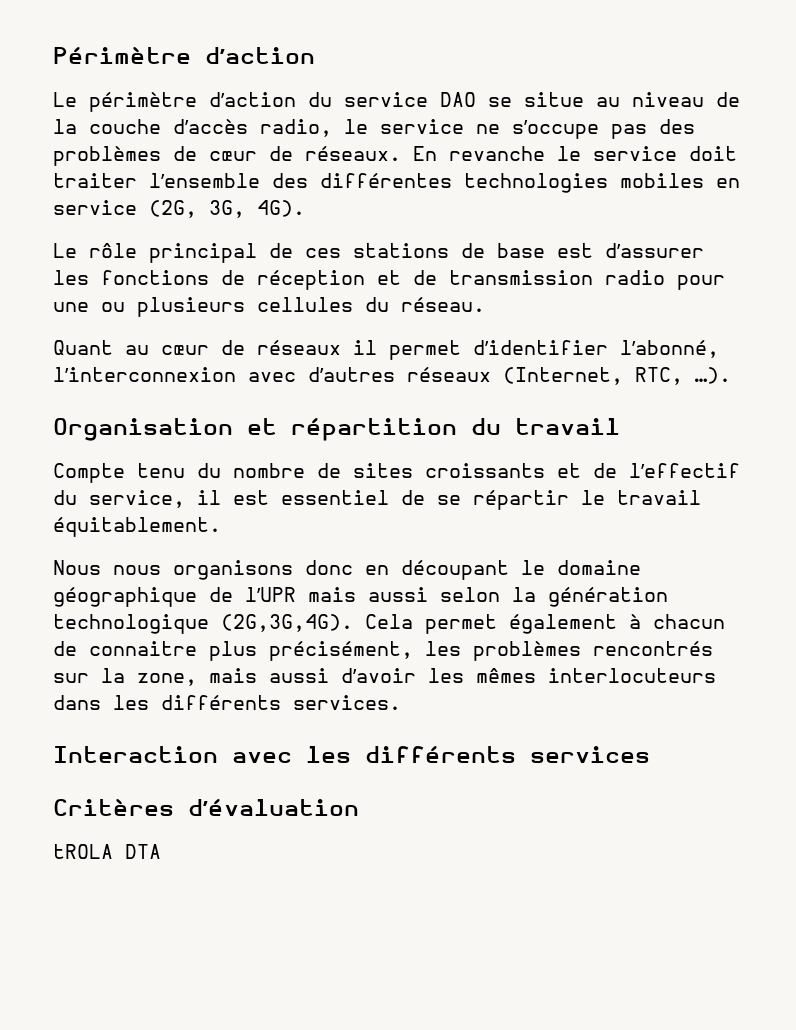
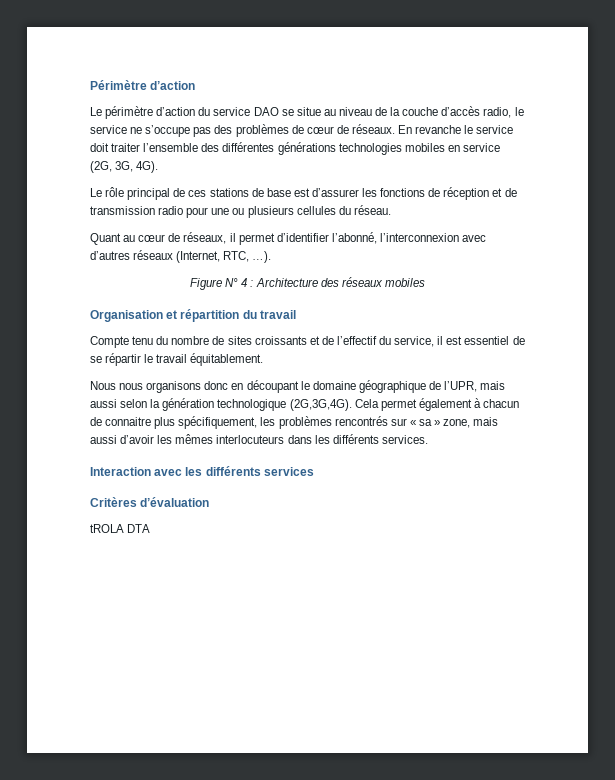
(452, 180) none -> [277,142,336,155] générations
[257,340,341,355] réseaux -> [183,232,227,244] réseaux,
(731, 375) none -> [190,277,425,290] // Figure N° 4 : Architecture des réseaux mobiles
[245,587,296,602] l’UPR -> [444,381,478,392] l’UPR,
[269,641,413,661] précisément, -> [178,416,258,429] spécifiquement,
[101,668,125,683] la -> [409,419,441,426] « sa »

